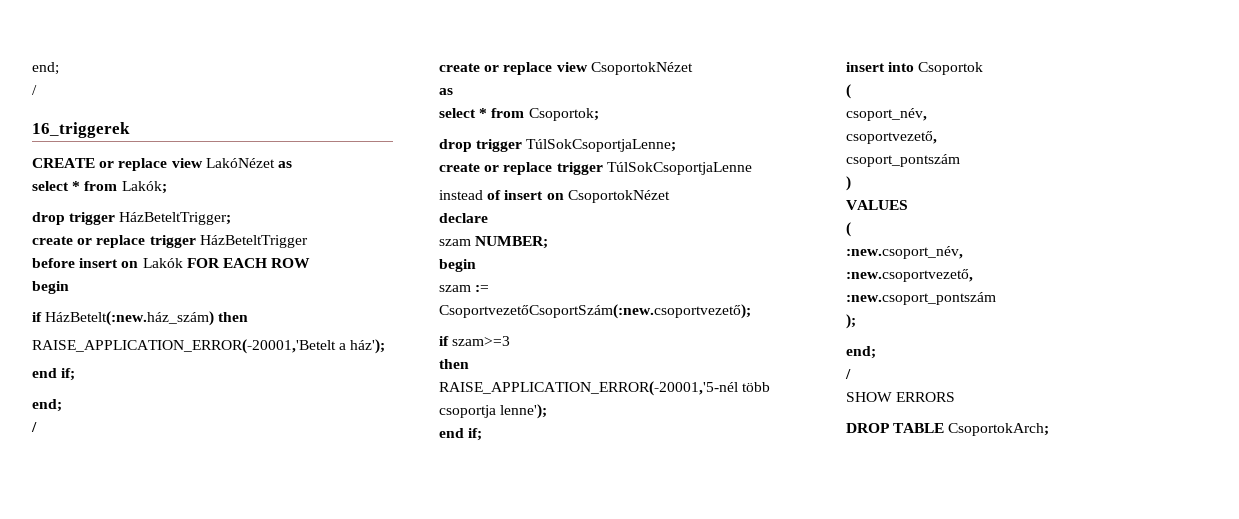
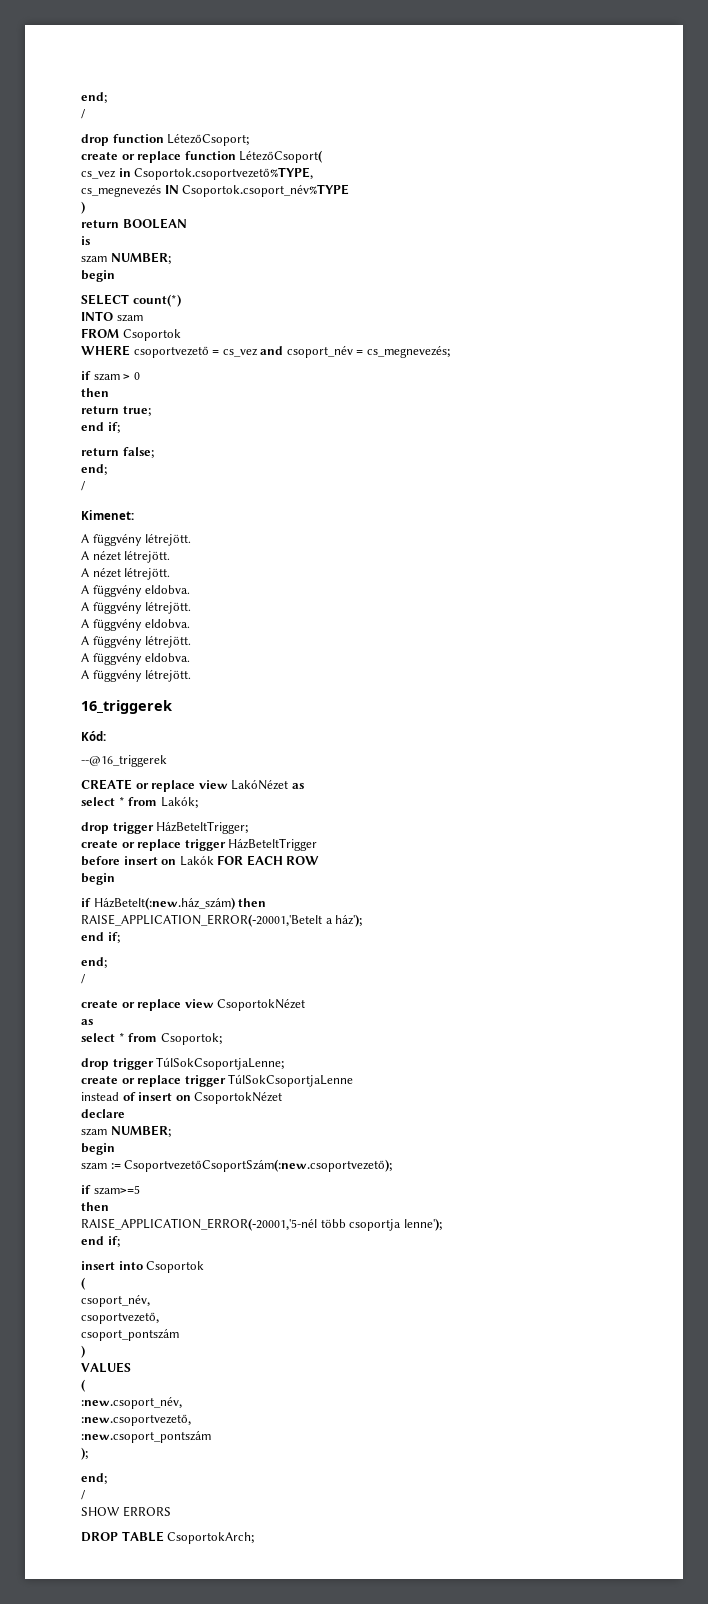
[32,62,59,75] [32,85,37,95] end; // / -> [81,92,107,103] [81,109,86,119] [81,133,250,146] [81,150,323,163] [81,167,314,180] [81,184,350,197] [81,201,85,214] [81,218,187,229] [81,236,90,245] [81,252,171,264] [81,270,115,282] [81,294,181,307] [81,311,143,322] [81,328,181,341] [81,345,450,358] [81,371,140,381] [81,388,109,397] [81,406,151,416] [81,422,120,433] [81,447,154,458] [81,464,107,475] [81,481,86,491] [81,510,134,520] [81,533,192,546] [81,550,171,563] [81,567,171,580] [81,584,191,597] [81,601,192,614] [81,618,191,631] [81,635,192,648] [81,652,191,665] [81,669,192,682] end; // / // drop function LétezőCsoport; // create or replace function LétezőCsoport( // cs_vez in Csoportok.csoportvezető%TYPE, // cs_megnevezés IN Csoportok.csoport_név%TYPE // ) // return BOOLEAN // is // szam NUMBER; // begin // SELECT count(*) // INTO szam // FROM Csoportok // WHERE csoportvezető = cs_vez and csoport_név = cs_megnevezés; // if szam > 0 // then // return true; // end if; // return false; // end; // / // Kimenet: // A függvény létrejött. // A nézet létrejött. // A nézet létrejött. // A függvény eldobva. // A függvény létrejött. // A függvény eldobva. // A függvény létrejött. // A függvény eldobva. // A függvény létrejött.
(130, 130) none -> [81,731,106,741] [81,755,167,767] // Kód: // --@16_triggerek
[452,336,511,346] szam>=3 -> [93,1185,140,1195] szam>=5

